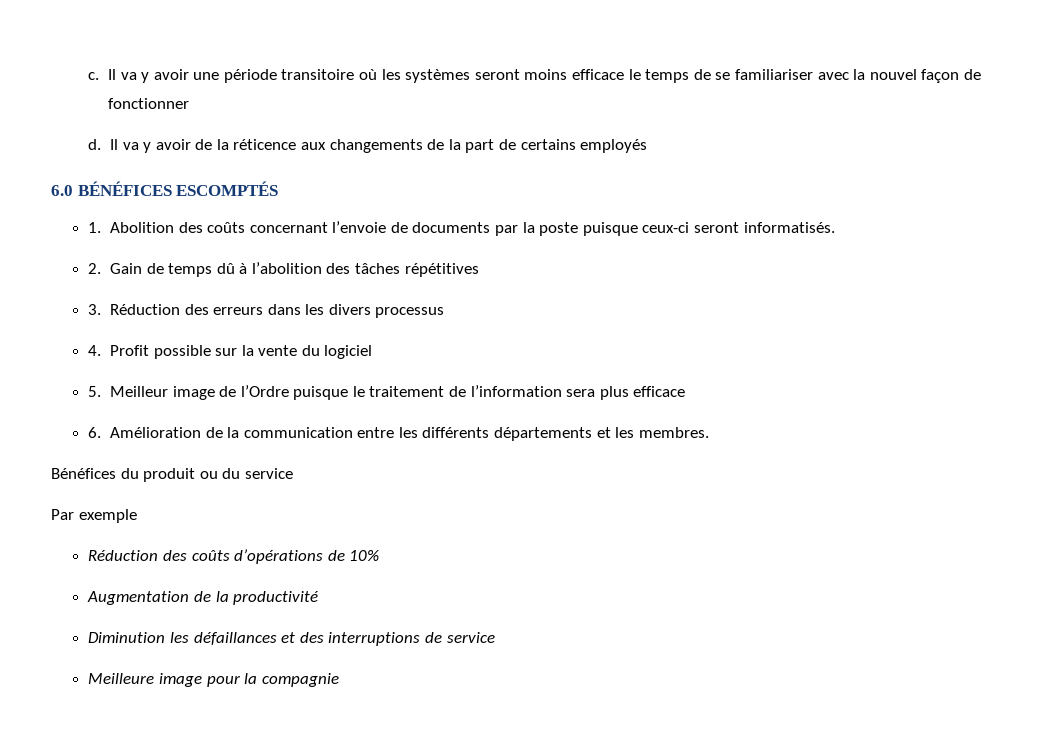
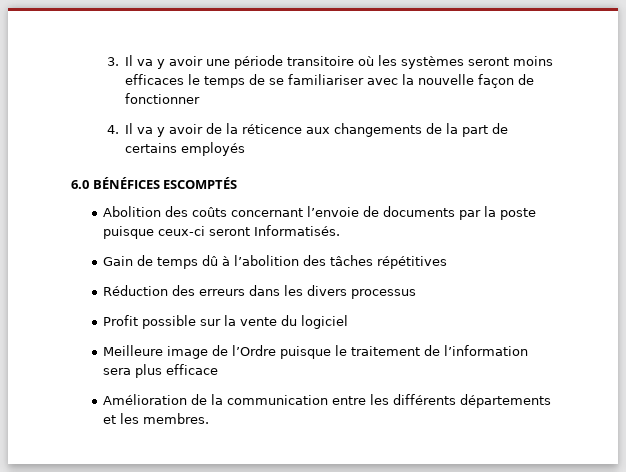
[88,72,100,80] c. -> [107,57,120,66] 3.
[572,69,625,80] efficace -> [125,74,185,85] efficaces
[869,69,917,80] nouvel -> [418,74,475,85] nouvelle
[88,139,102,150] d. -> [107,125,120,134] 4.
[88,222,102,233] 1. -> (238, 183) none
[743,222,835,233] [88,263,102,274] informatisés. // 2. -> [253,225,340,236] Informatisés. //
[88,304,102,315] 3. -> (447, 262) none
[88,345,102,356] 4. -> (416, 294) none
[88,386,168,397] 5. Meilleur -> [102,345,163,356] Meilleure
[88,427,102,438] 6. -> (218, 369) none
[51,468,293,482] [51,509,137,523] [88,549,380,564] [87,591,320,605] [88,632,495,646] [88,673,339,687] // Bénéfices du produit ou du service // Par exemple // Réduction des coûts d’opérations de 10% // Augmentation de la productivité // Diminution les défaillances et des interruptions de service // Meilleure image pour la compagnie -> (209, 418) none

